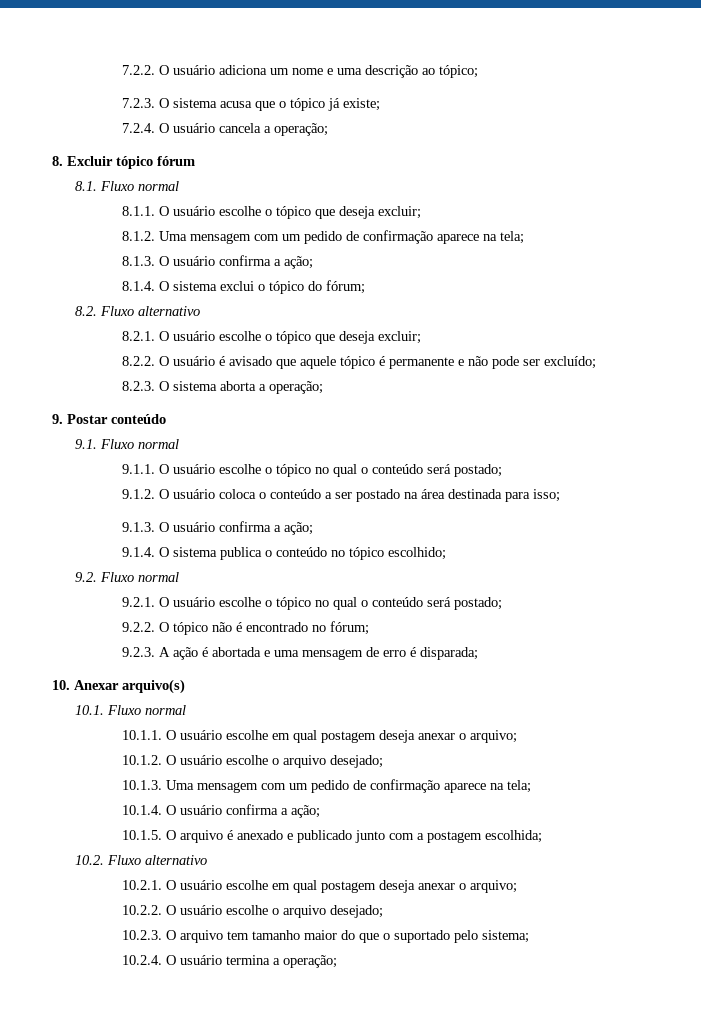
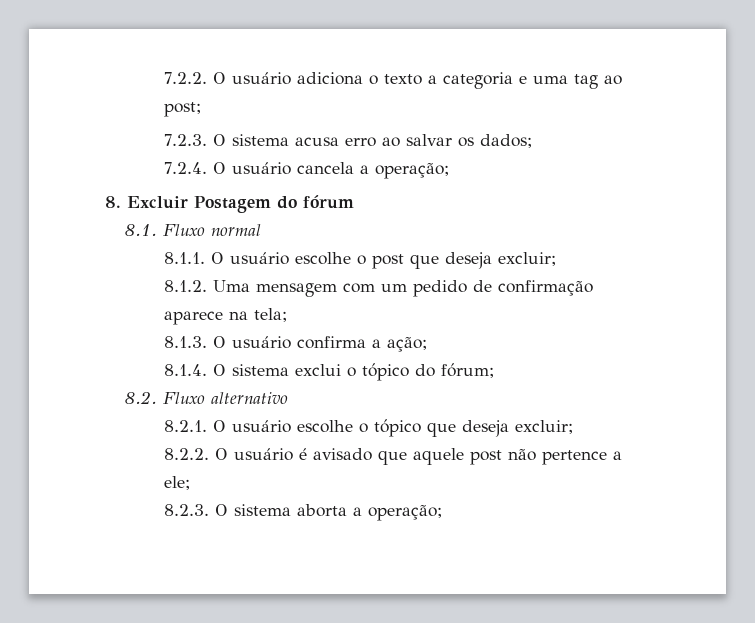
[269,65,478,78] um nome e uma descrição ao tópico; -> [369,72,623,89] [164,102,202,117] o texto a categoria e uma tag ao post;
[254,98,380,111] que o tópico já existe; -> [345,134,533,148] erro ao salvar os dados;
[116,156,153,169] tópico -> [194,196,297,213] Postagem do
[275,206,311,219] tópico -> [372,254,405,269] post
[339,356,596,369] tópico é permanente e não pode ser excluído; -> [470,449,623,465] [164,476,191,490] post não pertence a ele;
[52,414,166,424] [75,439,180,449] [121,464,502,477] [121,489,560,502] [121,521,313,535] [121,547,446,560] [75,572,180,582] [121,597,502,610] [121,621,369,635] [121,647,478,660] [52,679,185,694] [75,705,187,715] [121,730,517,743] [121,755,383,768] [121,779,531,793] [121,804,320,818] [121,830,542,843] [75,855,208,865] [121,880,517,893] [121,905,383,918] [121,930,529,943] [121,955,337,968] // 9. Postar conteúdo // 9.1. Fluxo normal // 9.1.1. O usuário escolhe o tópico no qual o conteúdo será postado; // 9.1.2. O usuário coloca o conteúdo a ser postado na área destinada para isso; // 9.1.3. O usuário confirma a ação; // 9.1.4. O sistema publica o conteúdo no tópico escolhido; // 9.2. Fluxo normal // 9.2.1. O usuário escolhe o tópico no qual o conteúdo será postado; // 9.2.2. O tópico não é encontrado no fórum; // 9.2.3. A ação é abortada e uma mensagem de erro é disparada; // 10. Anexar arquivo(s) // 10.1. Fluxo normal // 10.1.1. O usuário escolhe em qual postagem deseja anexar o arquivo; // 10.1.2. O usuário escolhe o arquivo desejado; // 10.1.3. Uma mensagem com um pedido de confirmação aparece na tela; // 10.1.4. O usuário confirma a ação; // 10.1.5. O arquivo é anexado e publicado junto com a postagem escolhida; // 10.2. Fluxo alternativo // 10.2.1. O usuário escolhe em qual postagem deseja anexar o arquivo; // 10.2.2. O usuário escolhe o arquivo desejado; // 10.2.3. O arquivo tem tamanho maior do que o suportado pelo sistema; // 10.2.4. O usuário termina a operação; -> (443, 513) none

